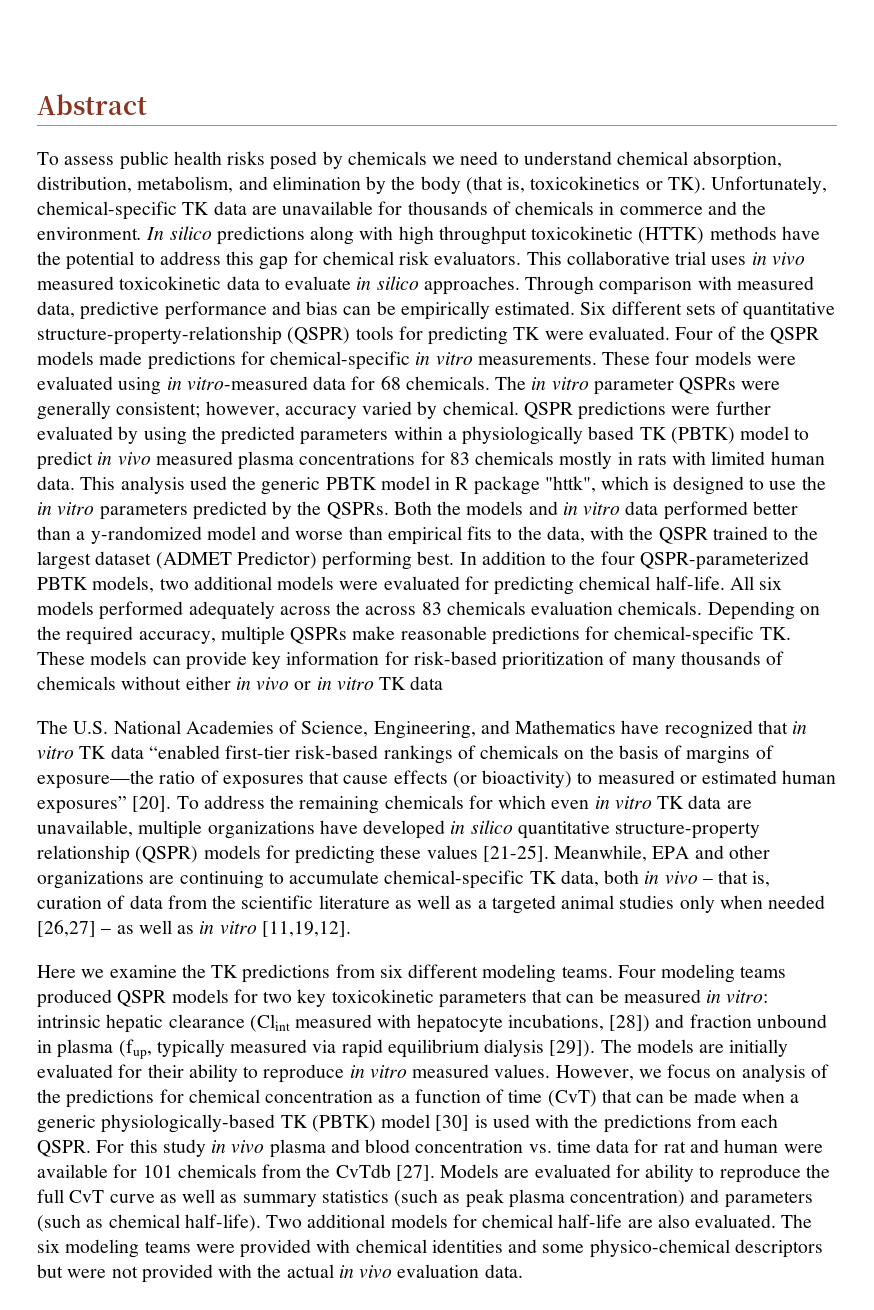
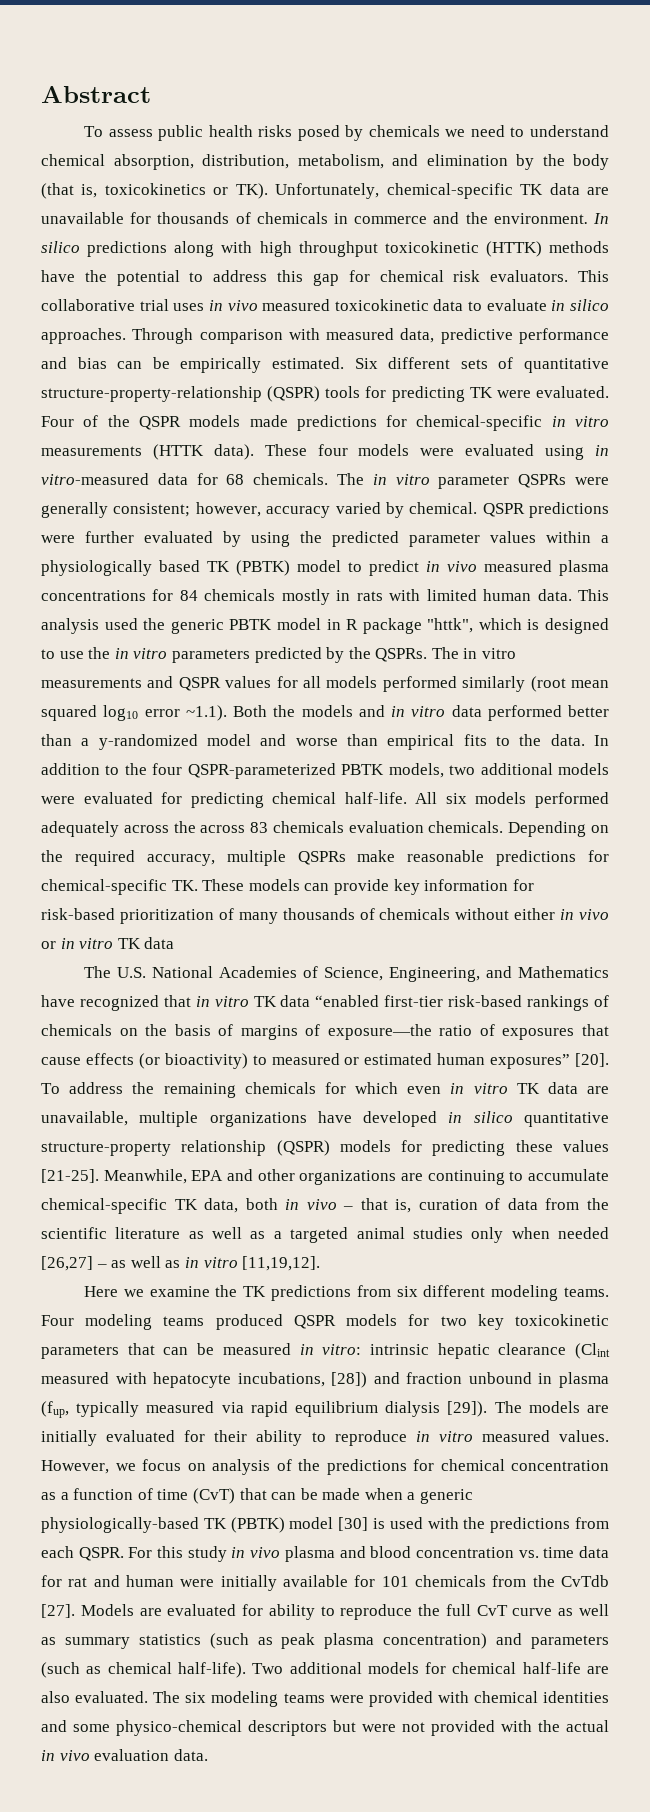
[477,353,597,365] measurements. -> [41,444,254,460] measurements (HTTK data).
[300,428,389,445] parameters -> [409,531,536,547] parameter values
[449,452,470,465] 83 -> [179,590,198,601] 84
(389, 510) none -> [431,647,517,659] [41,676,609,692] [41,705,227,721] The in vitro measurements and QSPR values for all models performed similarly (root mean squared log10 error ~1.1).
[546,526,818,544] [37,551,455,570] data, with the QSPR trained to the largest dataset (ADMET Predictor) performing best. -> [550,734,585,746] data.
(823, 1148) none -> [220,1575,277,1591] initially

